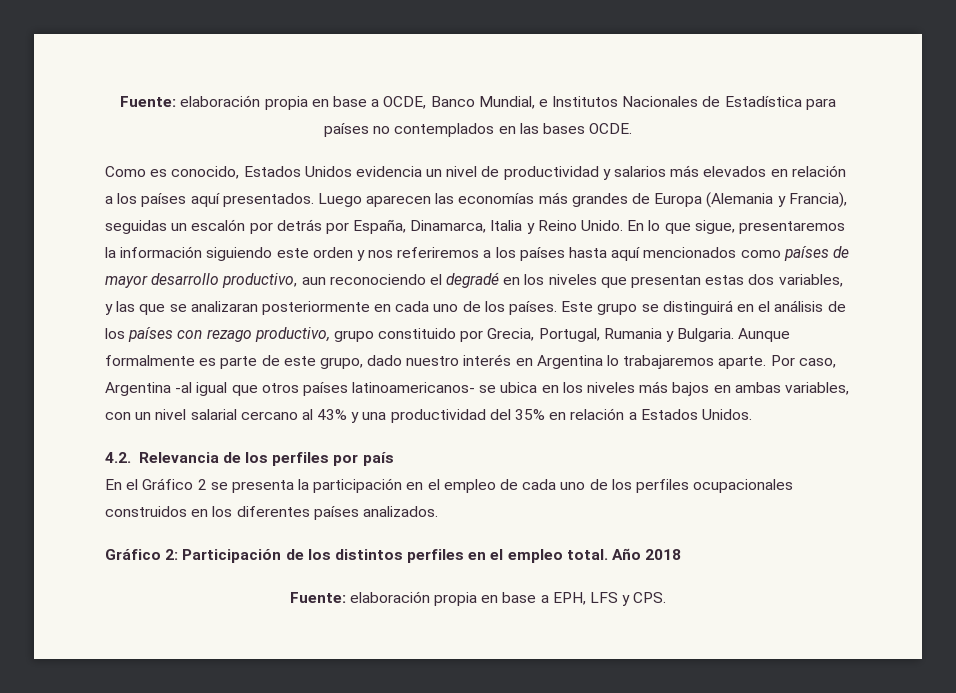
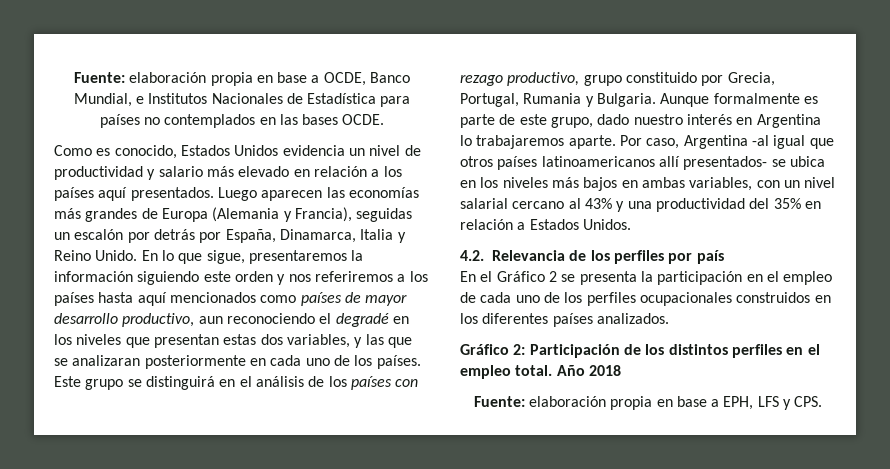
[614,165,767,177] salarios más elevados -> [158,166,290,177] salario más elevado
[352,382,476,393] latinoamericanos- -> [541,156,768,170] latinoamericanos allí presentados-

